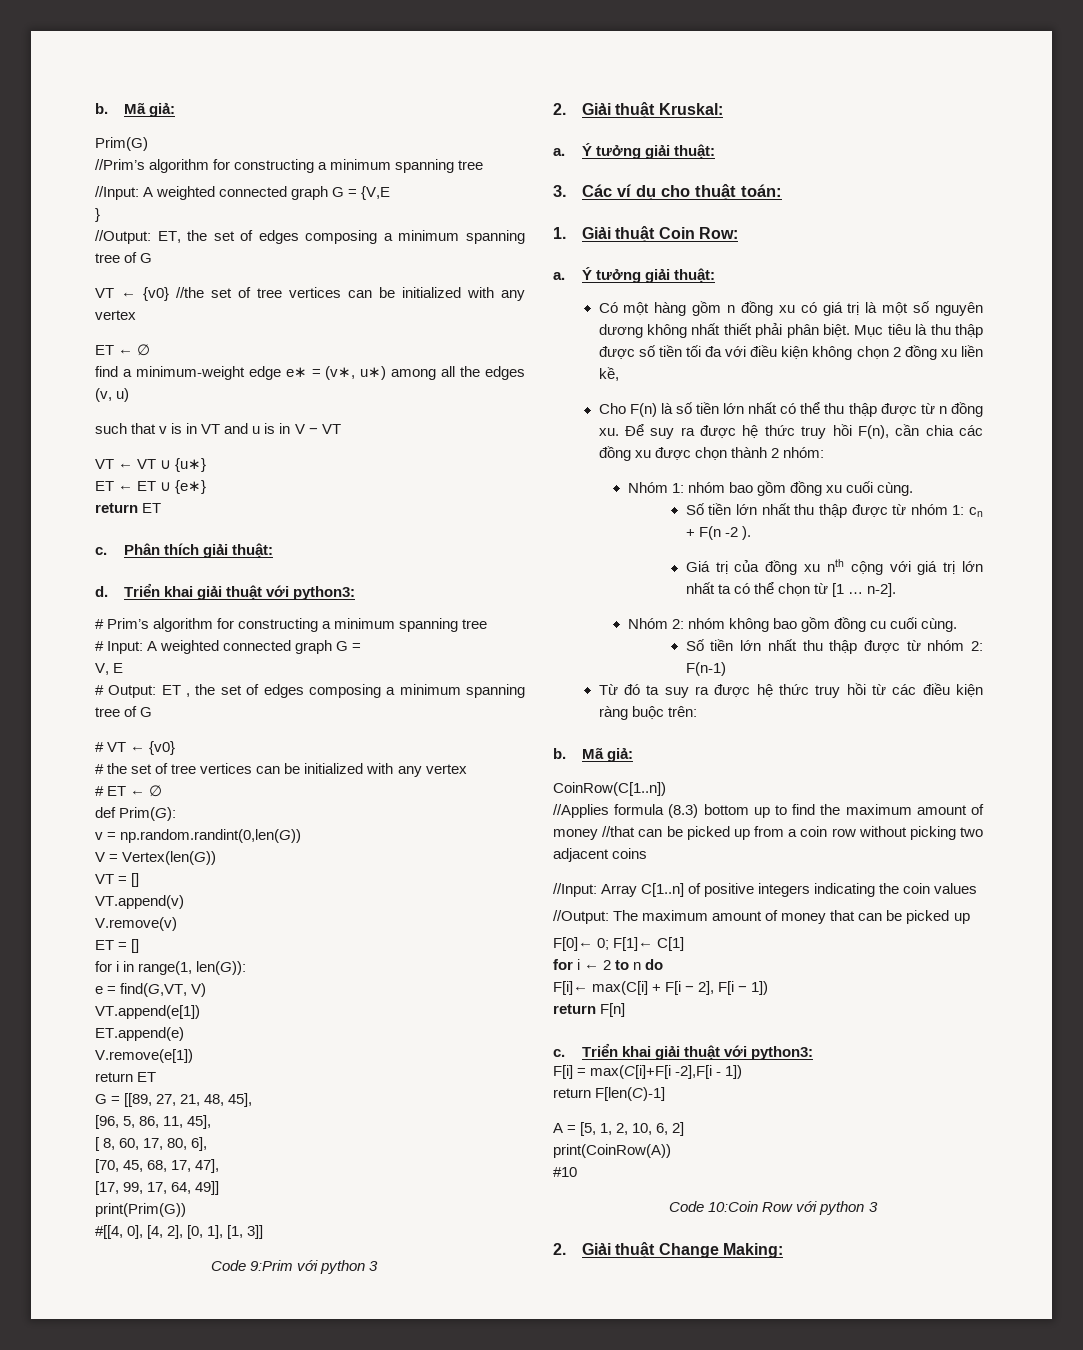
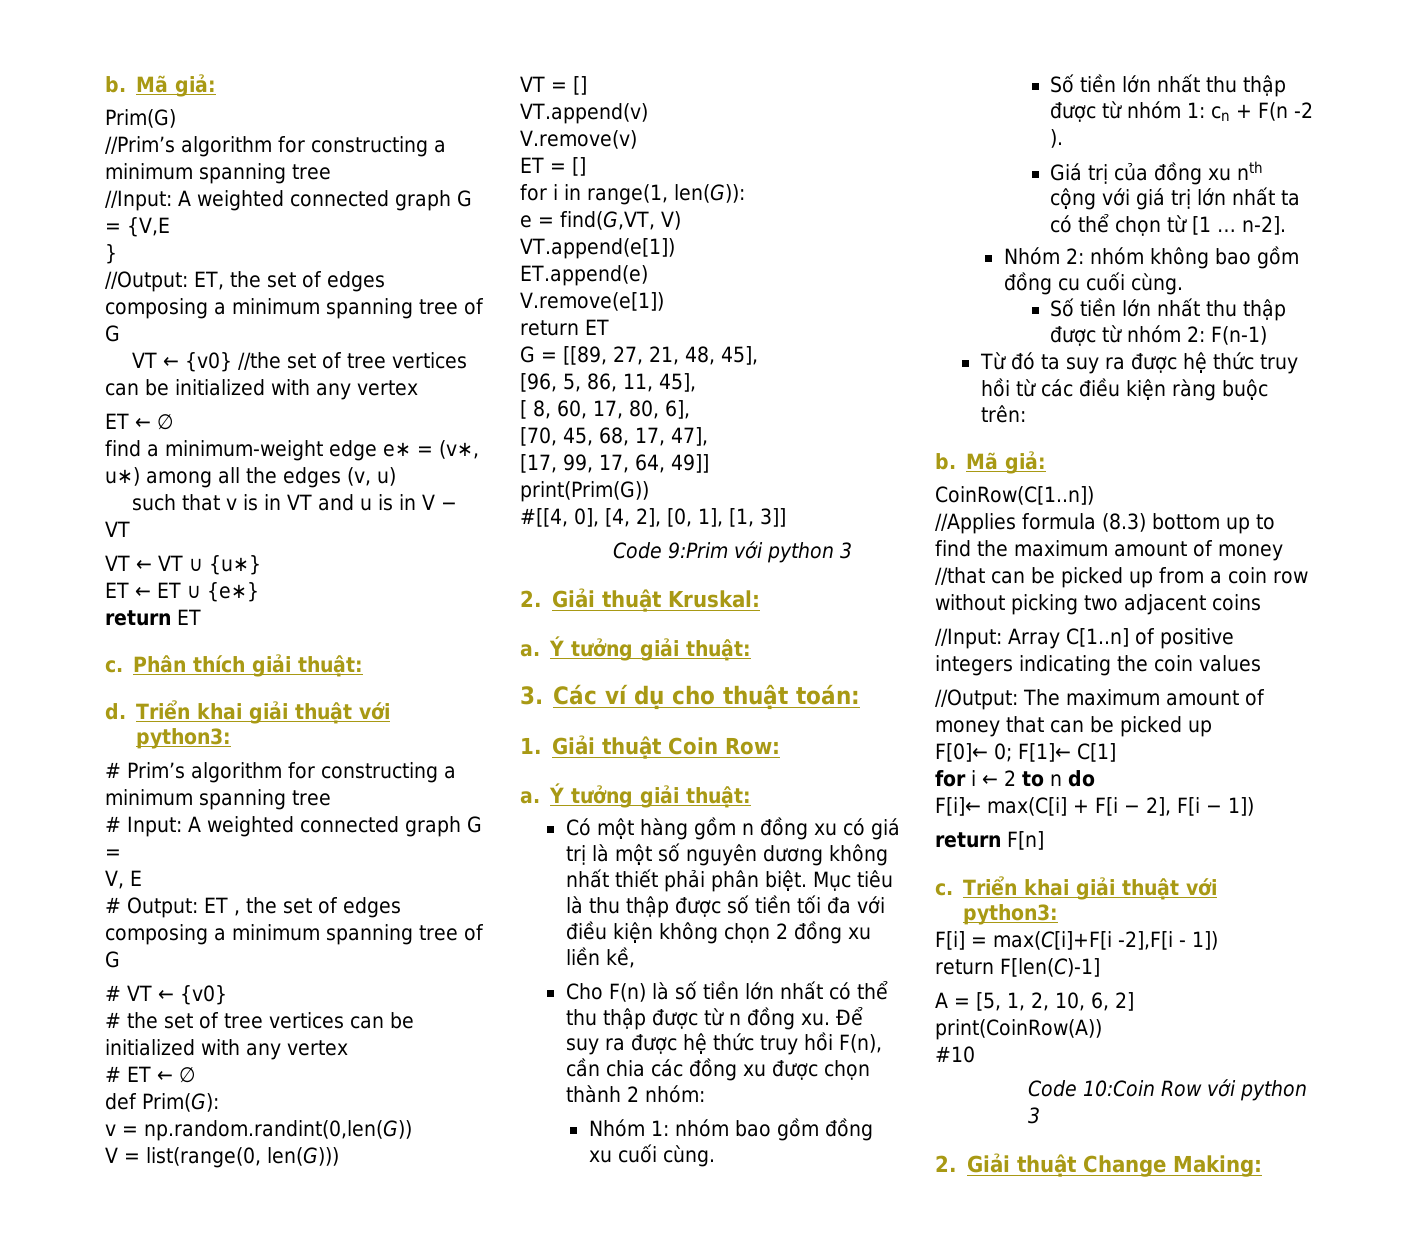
[122,851,217,865] Vertex(len(G)) -> [146,1147,339,1168] list(range(0, len(G)))

